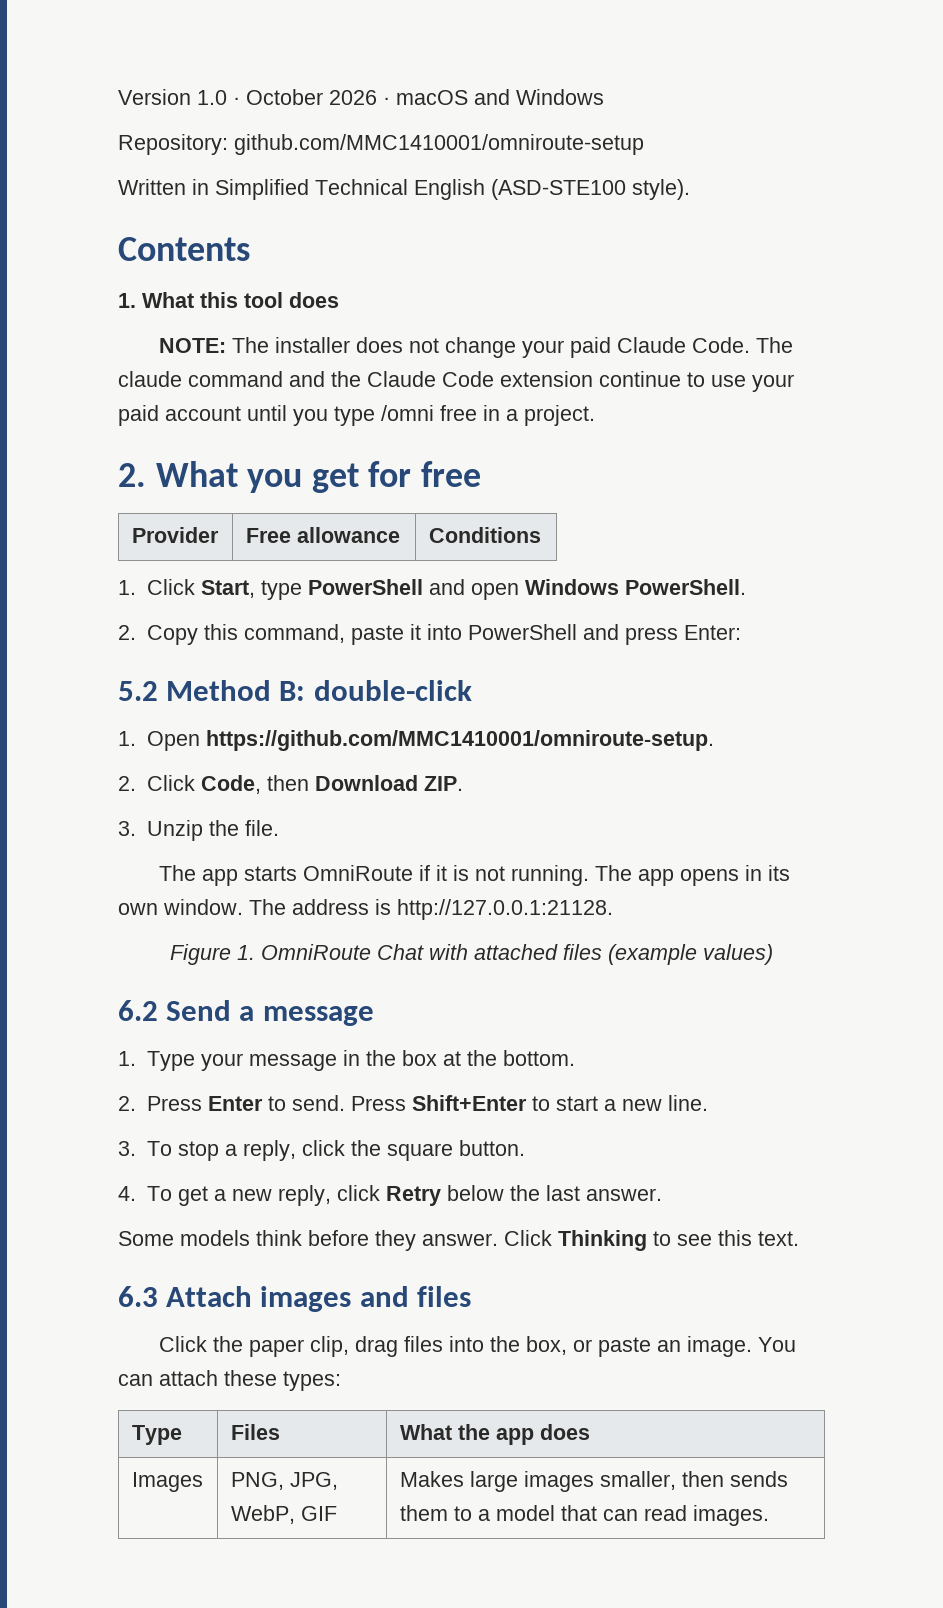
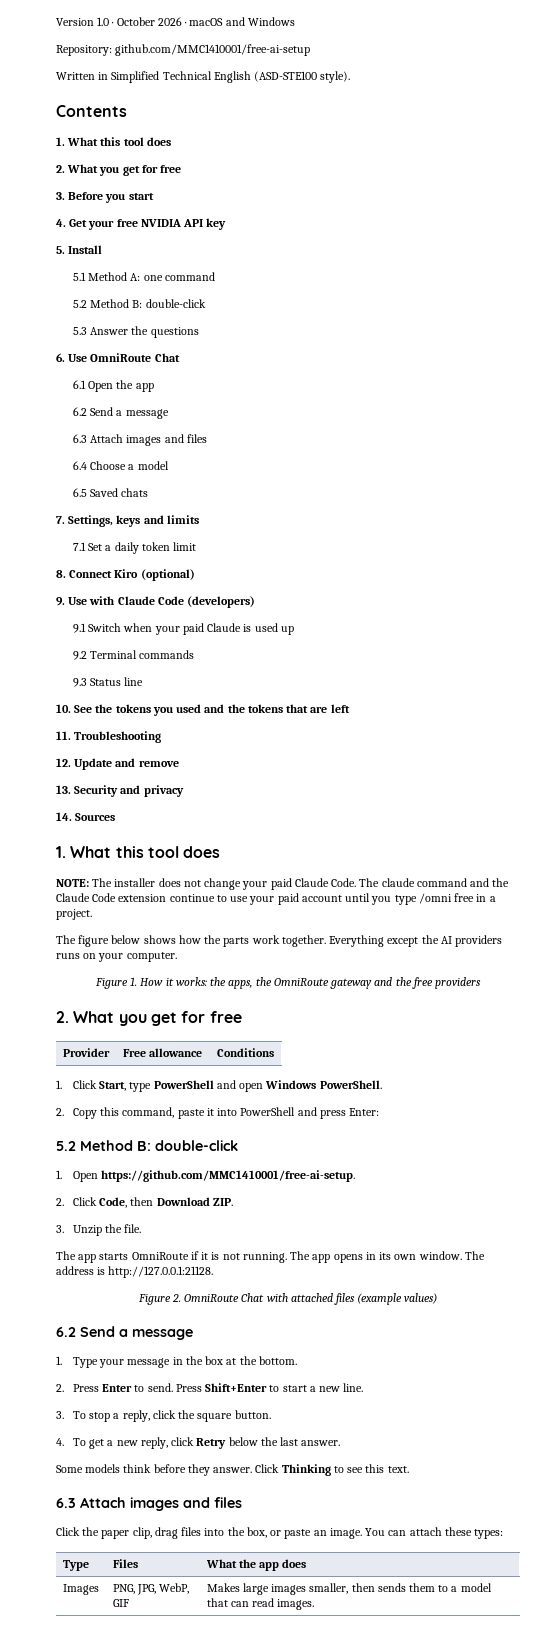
[234,134,644,155] github.com/MMC1410001/omniroute-setup -> [115,44,311,56] github.com/MMC1410001/free-ai-setup
(339, 300) none -> [56,164,182,176] [56,192,154,203] [56,218,227,230] [56,245,103,254] [72,272,215,281] [72,299,206,308] [72,326,199,338] [56,353,180,362] [72,380,154,392] [72,407,169,419] [72,434,207,446] [72,461,169,470] [72,488,149,497] [56,515,199,527] [72,542,197,554] [56,569,195,581] [56,596,256,608] [72,623,294,635] [72,650,195,660] [72,677,144,687] [56,704,350,716] [56,731,162,743] [56,758,179,770] [56,785,184,797] [56,812,116,821] [56,846,221,858] // 2. What you get for free // 3. Before you start // 4. Get your free NVIDIA API key // 5. Install // 5.1 Method A: one command // 5.2 Method B: double-click // 5.3 Answer the questions // 6. Use OmniRoute Chat // 6.1 Open the app // 6.2 Send a message // 6.3 Attach images and files // 6.4 Choose a model // 6.5 Saved chats // 7. Settings, keys and limits // 7.1 Set a daily token limit // 8. Connect Kiro (optional) // 9. Use with Claude Code (developers) // 9.1 Switch when your paid Claude is used up // 9.2 Terminal commands // 9.3 Status line // 10. See the tokens you used and the tokens that are left // 11. Troubleshooting // 12. Update and remove // 13. Security and privacy // 14. Sources // 1. What this tool does
(595, 415) none -> [56,935,503,947] [56,952,177,962] [94,977,482,989] // The figure below shows how the parts work together. Everything except the AI providers runs on your computer. // Figure 1. How it works: the apps, the OmniRoute gateway and the free providers
[205,730,714,751] https://github.com/MMC1410001/omniroute-setup. -> [101,1170,356,1182] https://github.com/MMC1410001/free-ai-setup.
[237,945,255,960] 1. -> [171,1294,181,1302] 2.

